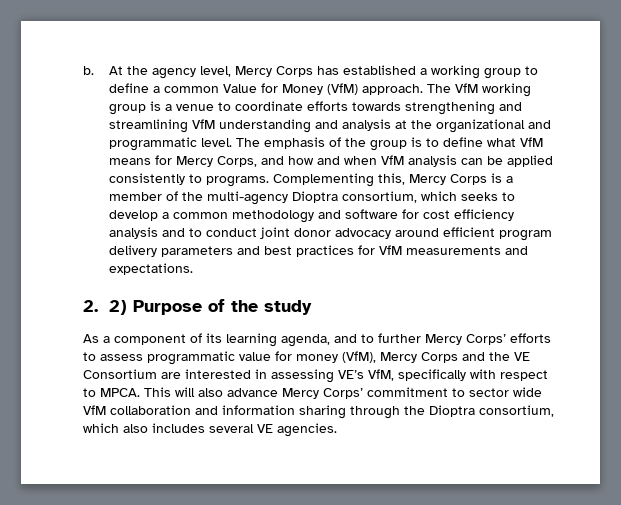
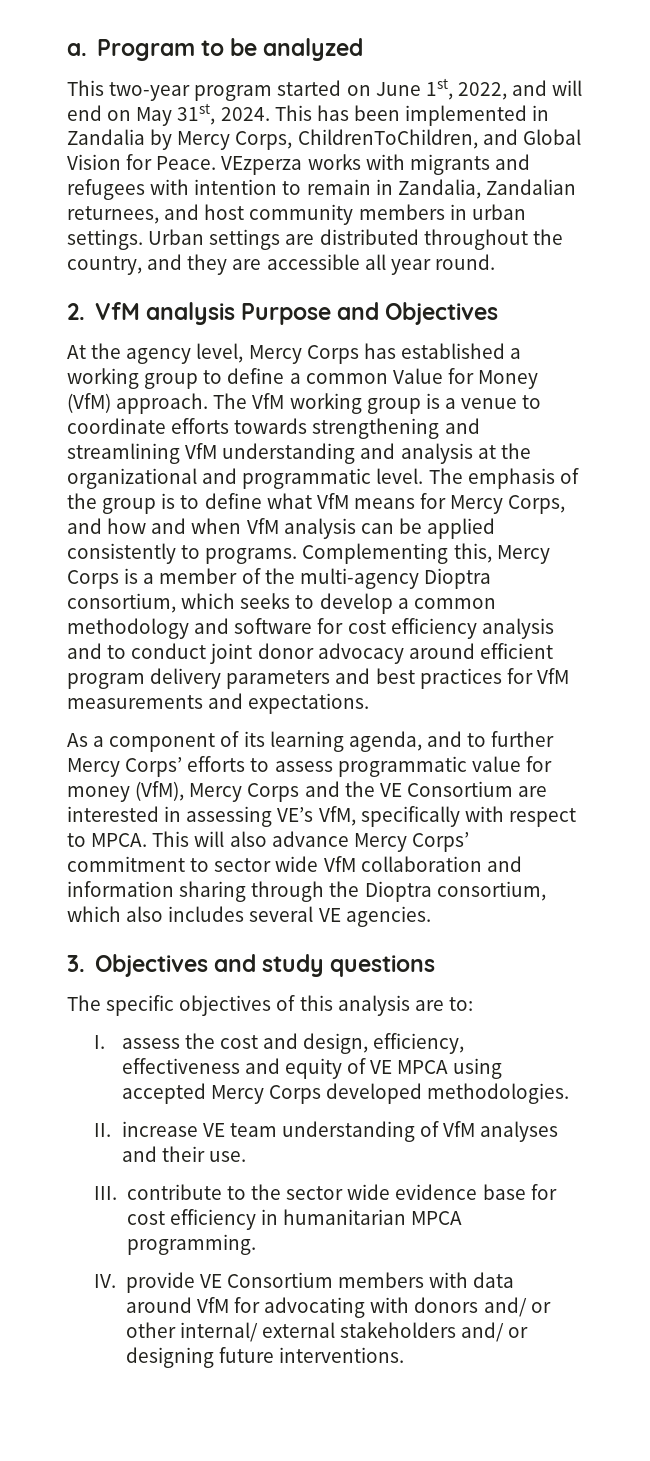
[83,66,94,75] b. -> [67,38,364,61] [67,78,583,101] [67,103,550,126] [67,129,581,150] [67,154,530,175] [67,179,576,200] [67,204,526,225] [67,229,563,250] [67,254,495,275] [67,302,499,325] a. Program to be analyzed // This two-year program started on June 1st, 2022, and will end on May 31st, 2024. This has been implemented in Zandalia by Mercy Corps, ChildrenToChildren, and Global Vision for Peace. VEzperza works with migrants and refugees with intention to remain in Zandalia, Zandalian returnees, and host community members in urban settings. Urban settings are distributed throughout the country, and they are accessible all year round. // 2. VfM analysis Purpose and Objectives //
[83,299,313,315] // 2. 2) Purpose of the study -> (370, 703) none
(337, 430) none -> [67,954,436,977] [67,995,473,1016] [94,1033,465,1054] [121,1058,503,1079] [121,1083,570,1104] [94,1121,559,1142] [121,1146,246,1162] [94,1184,557,1200] [126,1209,463,1230] [126,1234,256,1255] [94,1272,515,1293] [125,1297,551,1318] [125,1322,529,1342] [125,1347,405,1368] // 3. Objectives and study questions // The specific objectives of this analysis are to: // I. assess the cost and design, efficiency, effectiveness and equity of VE MPCA using accepted Mercy Corps developed methodologies. // II. increase VE team understanding of VfM analyses and their use. // III. contribute to the sector wide evidence base for cost efficiency in humanitarian MPCA programming. // IV. provide VE Consortium members with data around VfM for advocating with donors and/ or other internal/ external stakeholders and/ or designing future interventions.

